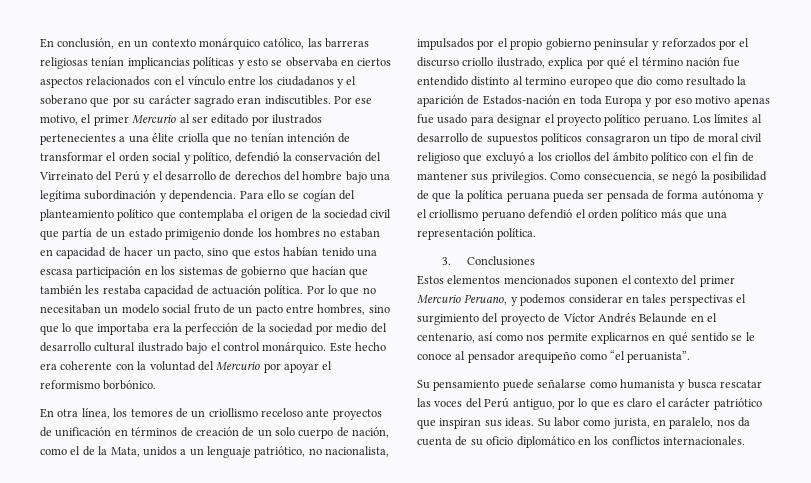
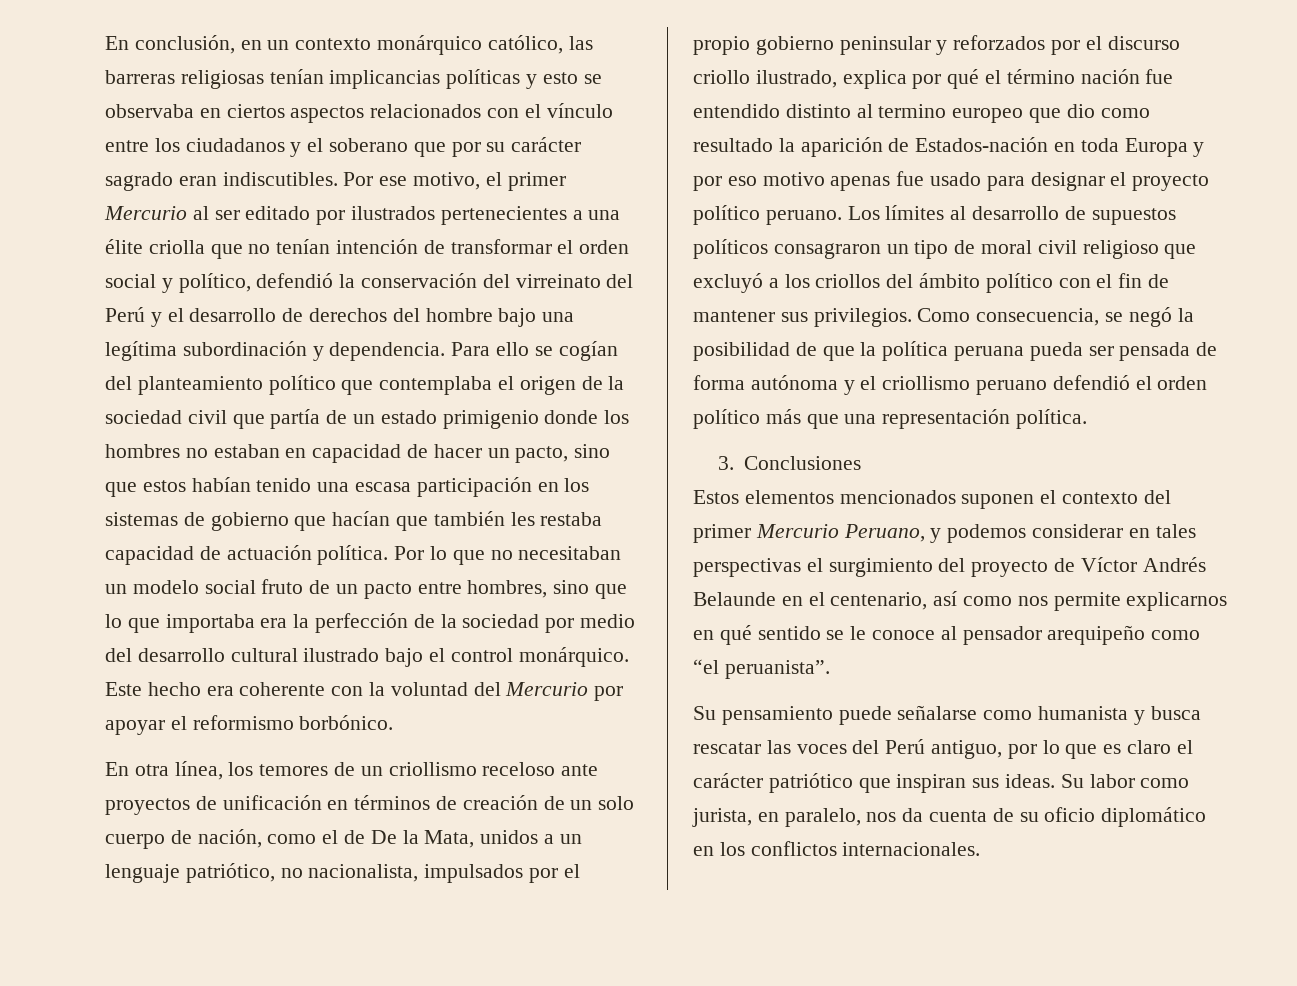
[39,172,93,180] Virreinato -> [515,274,601,288] virreinato
(95, 451) none -> [370,830,397,844] De

